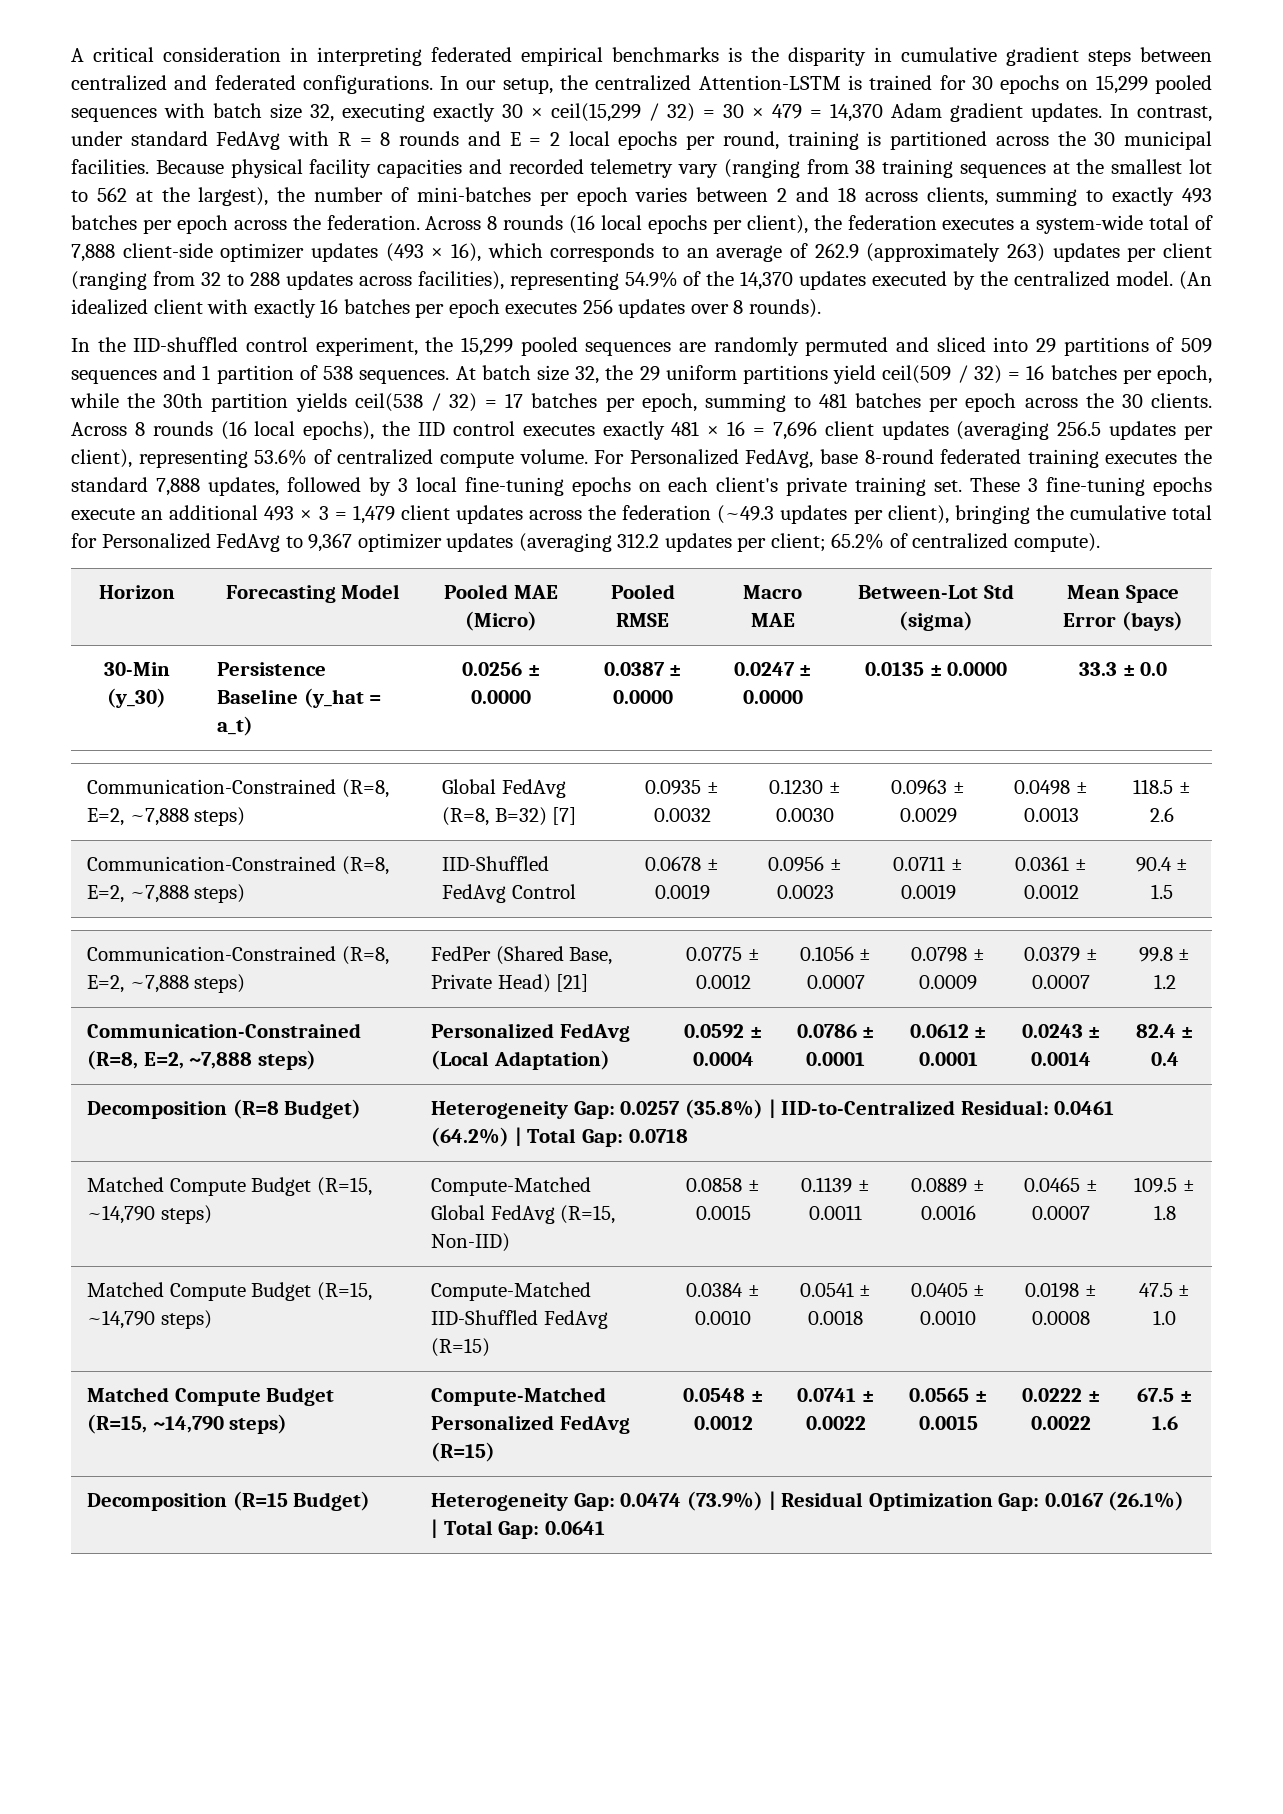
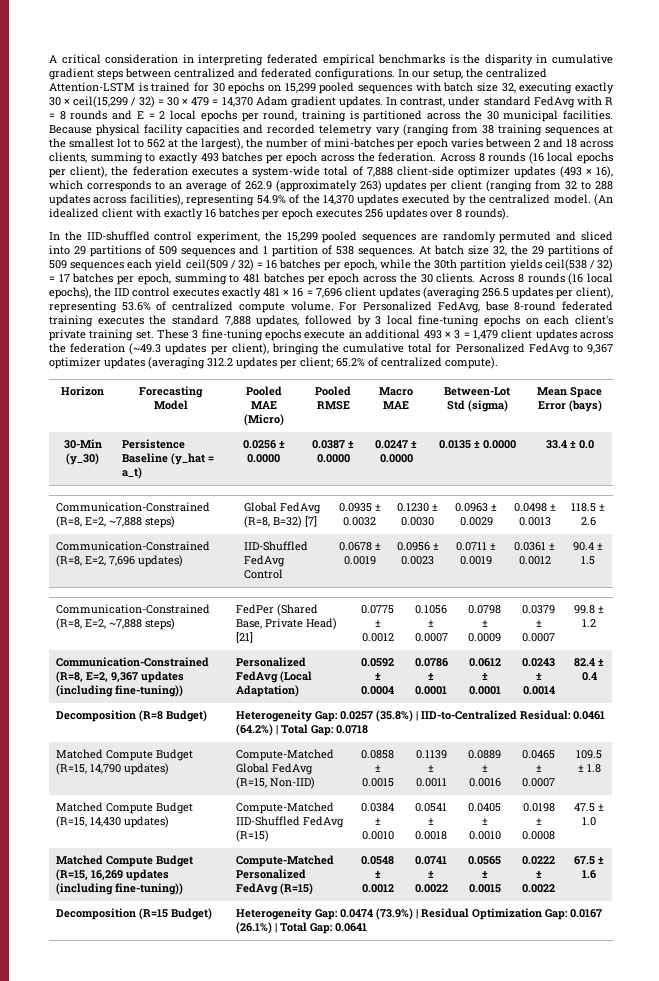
[665,365,829,384] uniform partitions -> [548,245,613,257] [49,259,153,271] partitions of 509 sequences each
[1078,662,1117,676] 33.3 -> [545,440,567,449] 33.4
[129,884,246,903] ~7,888 steps) -> [109,555,184,567] 7,696 updates)
[189,1050,316,1070] ~7,888 steps) -> [111,671,185,683] [56,685,184,697] 9,367 updates (including fine-tuning))
[87,1205,212,1224] ~14,790 steps) -> [90,763,170,775] 14,790 updates)
[87,1310,212,1329] ~14,790 steps) -> [90,816,170,828] 14,430 updates)
[152,1414,288,1434] ~14,790 steps) -> [91,869,170,881] [56,883,184,895] 16,269 updates (including fine-tuning))

